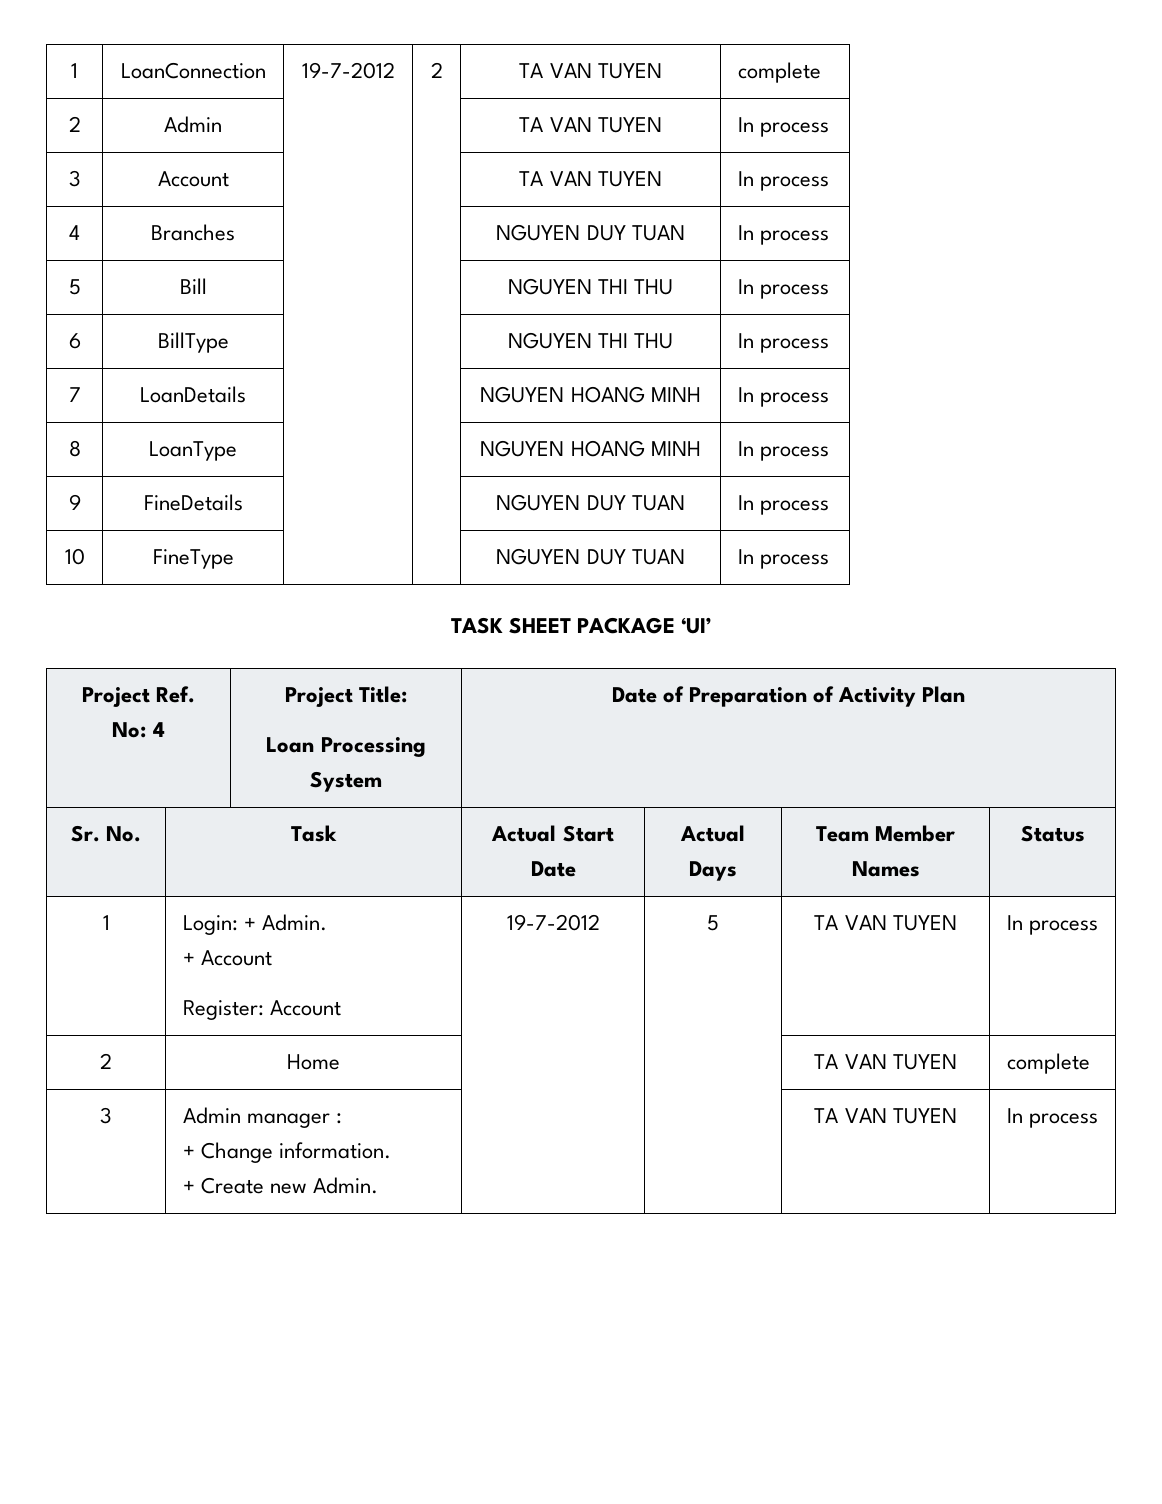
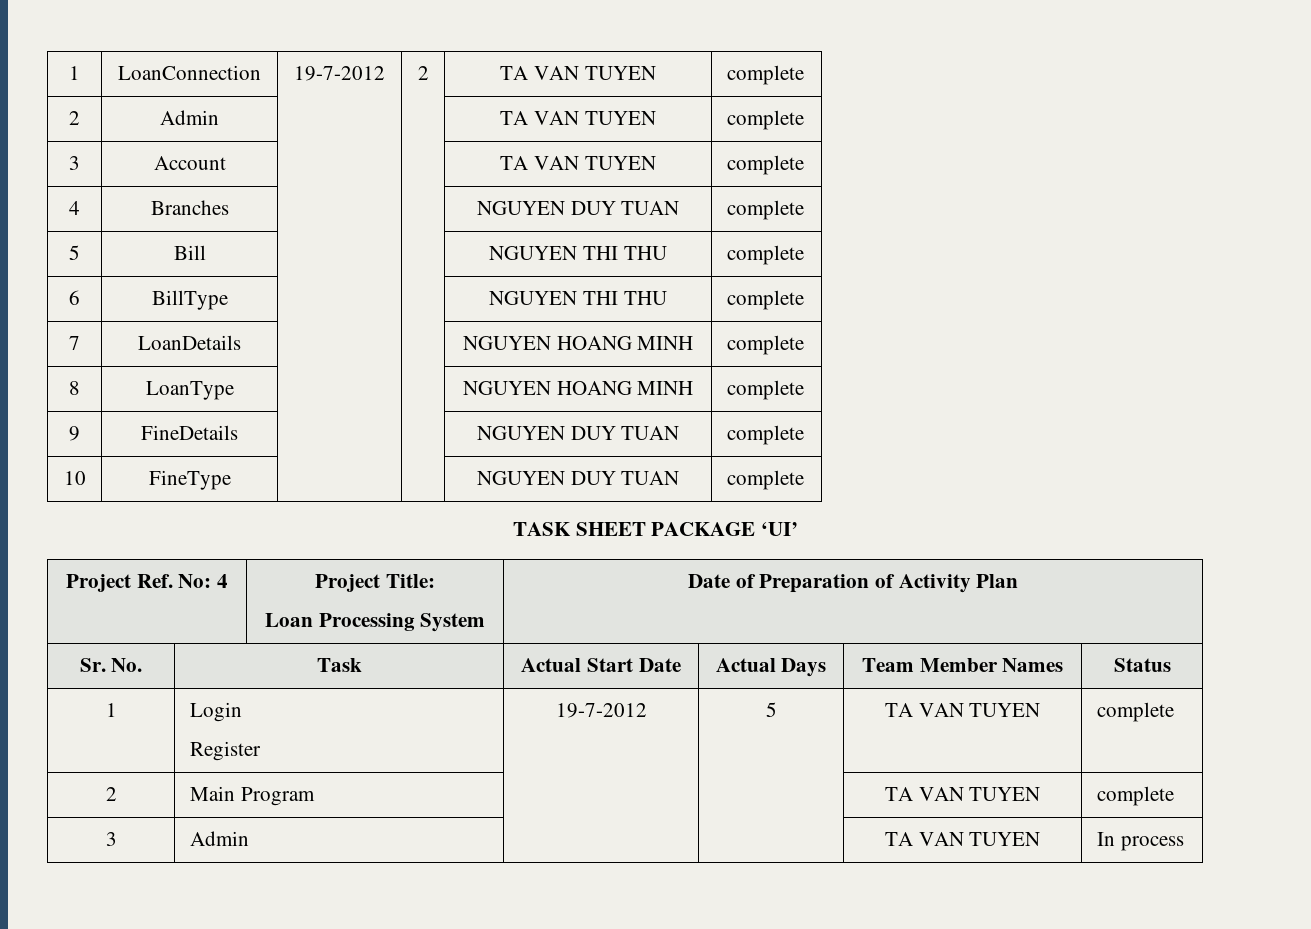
[737,117,829,137] In process -> [726,110,804,130] complete
[737,171,829,191] In process -> [726,155,804,175] complete
[737,225,829,245] In process -> [726,200,804,220] complete
[737,279,829,299] In process -> [726,245,804,265] complete
[737,333,829,353] In process -> [726,290,804,310] complete
[737,387,829,407] In process -> [726,335,804,355] complete
[737,441,829,461] In process -> [726,380,804,400] complete
[737,495,829,515] In process -> [726,425,804,445] complete
[737,549,829,569] In process -> [726,470,804,490] complete
[182,914,327,935] [182,950,272,966] [182,1000,341,1020] Login: + Admin. // + Account // Register: Account -> [189,702,242,722] [189,741,261,761] Login // Register
[1006,915,1098,935] [100,1053,112,1069] [287,1054,340,1070] In process // 2 | Home -> [1096,702,1174,722] [105,787,117,801] [189,786,315,806] complete // 2 | Main Program
[246,1113,342,1128] [182,1142,391,1163] [182,1177,378,1194] manager : // + Change information. // + Create new Admin. -> (249, 838) none

